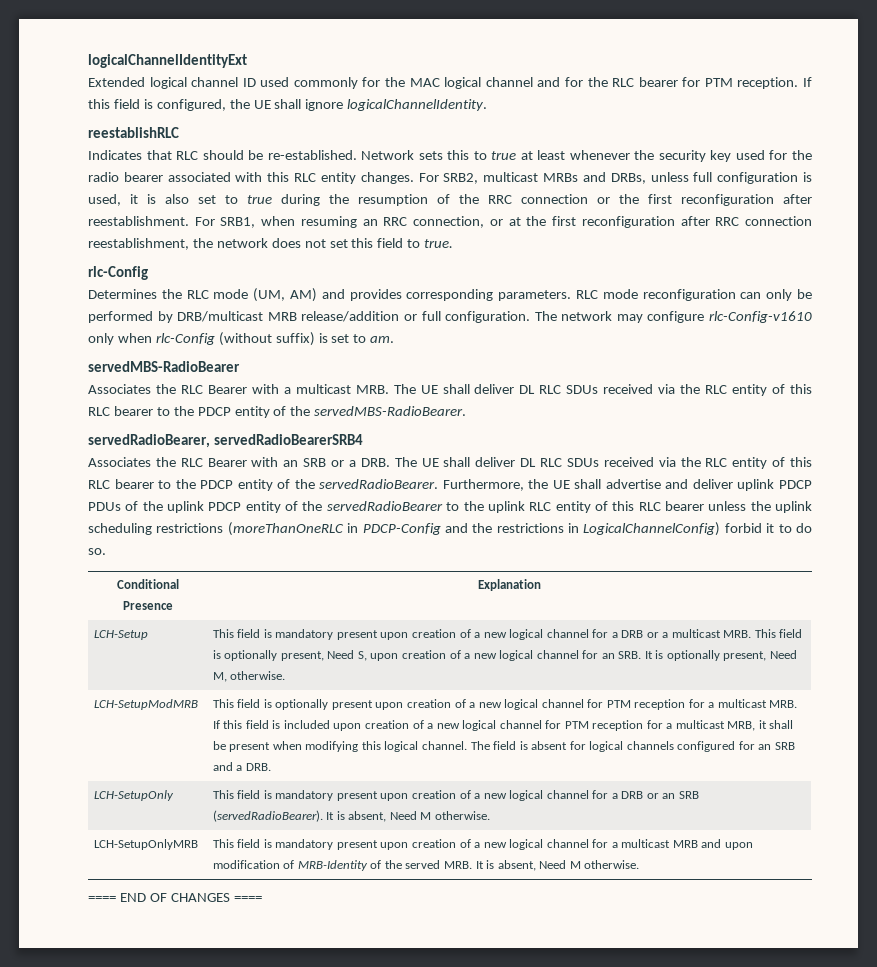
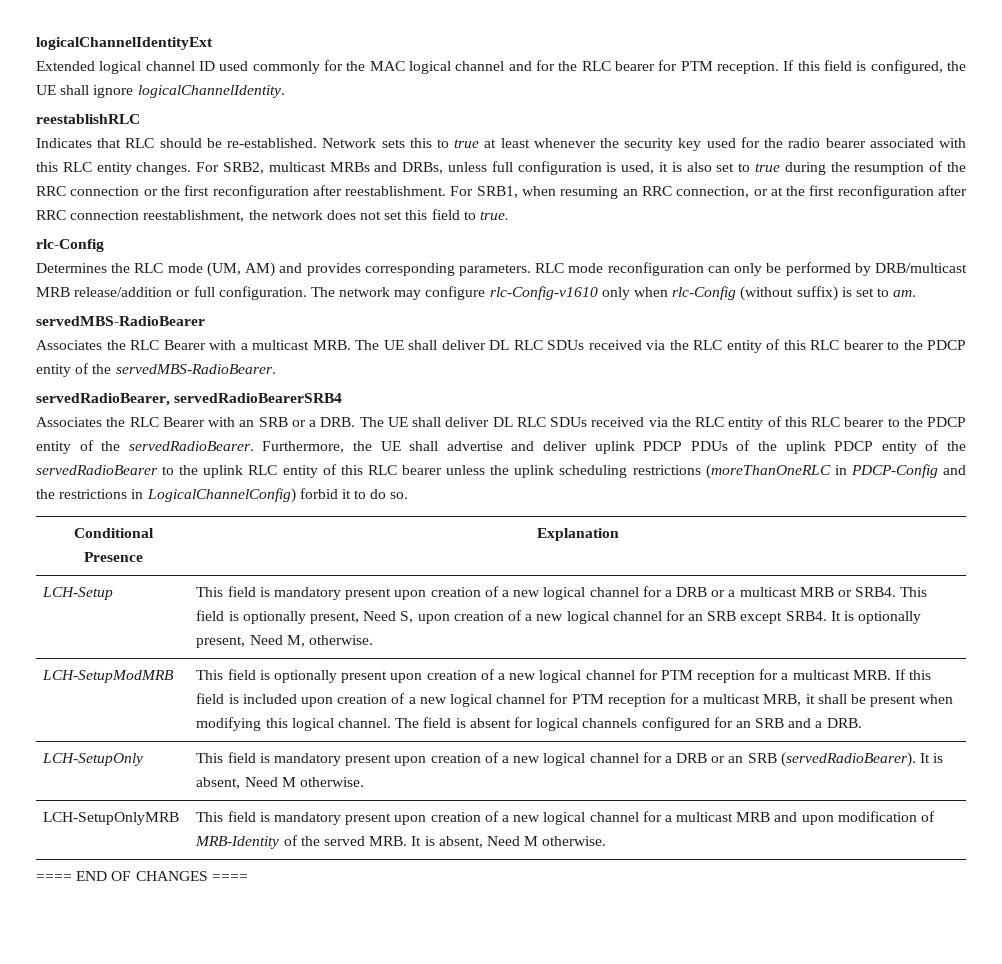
[723,630,752,638] MRB. -> [799,587,897,597] MRB or SRB4.
[618,651,642,659] SRB. -> [707,611,827,624] SRB except SRB4.

